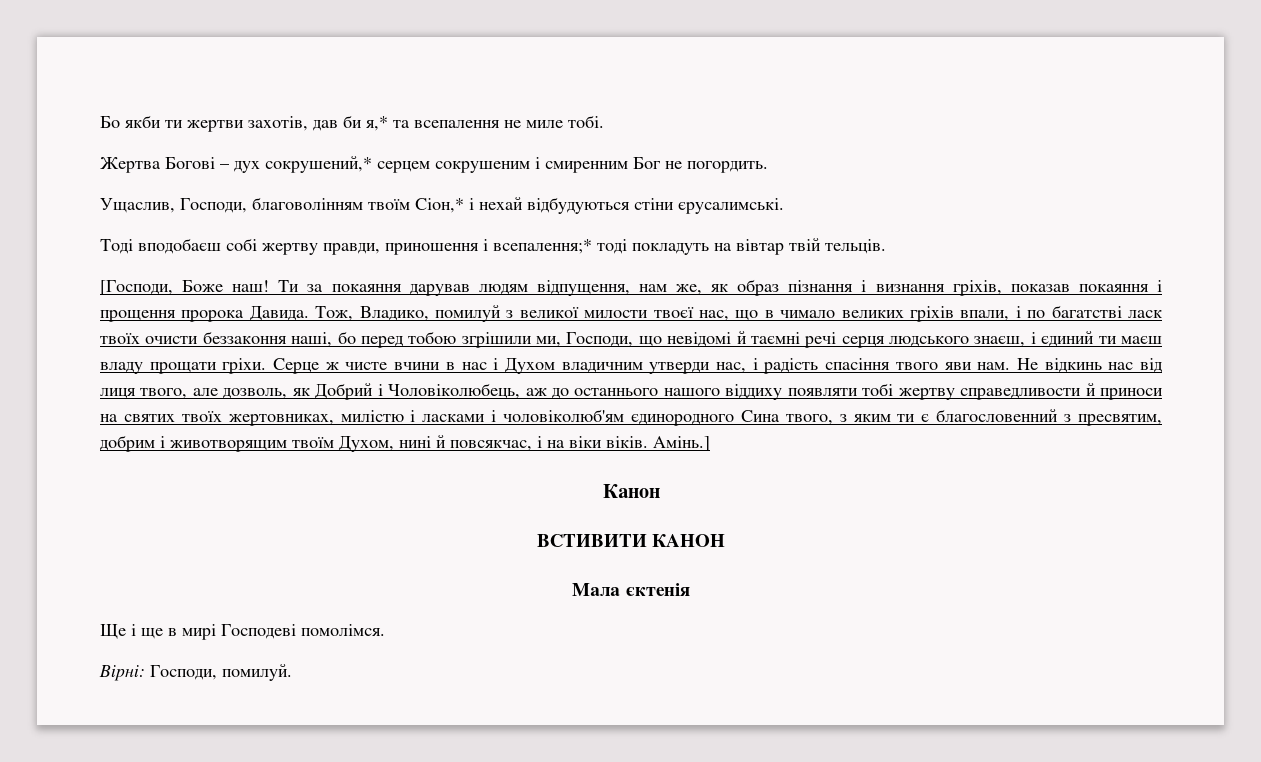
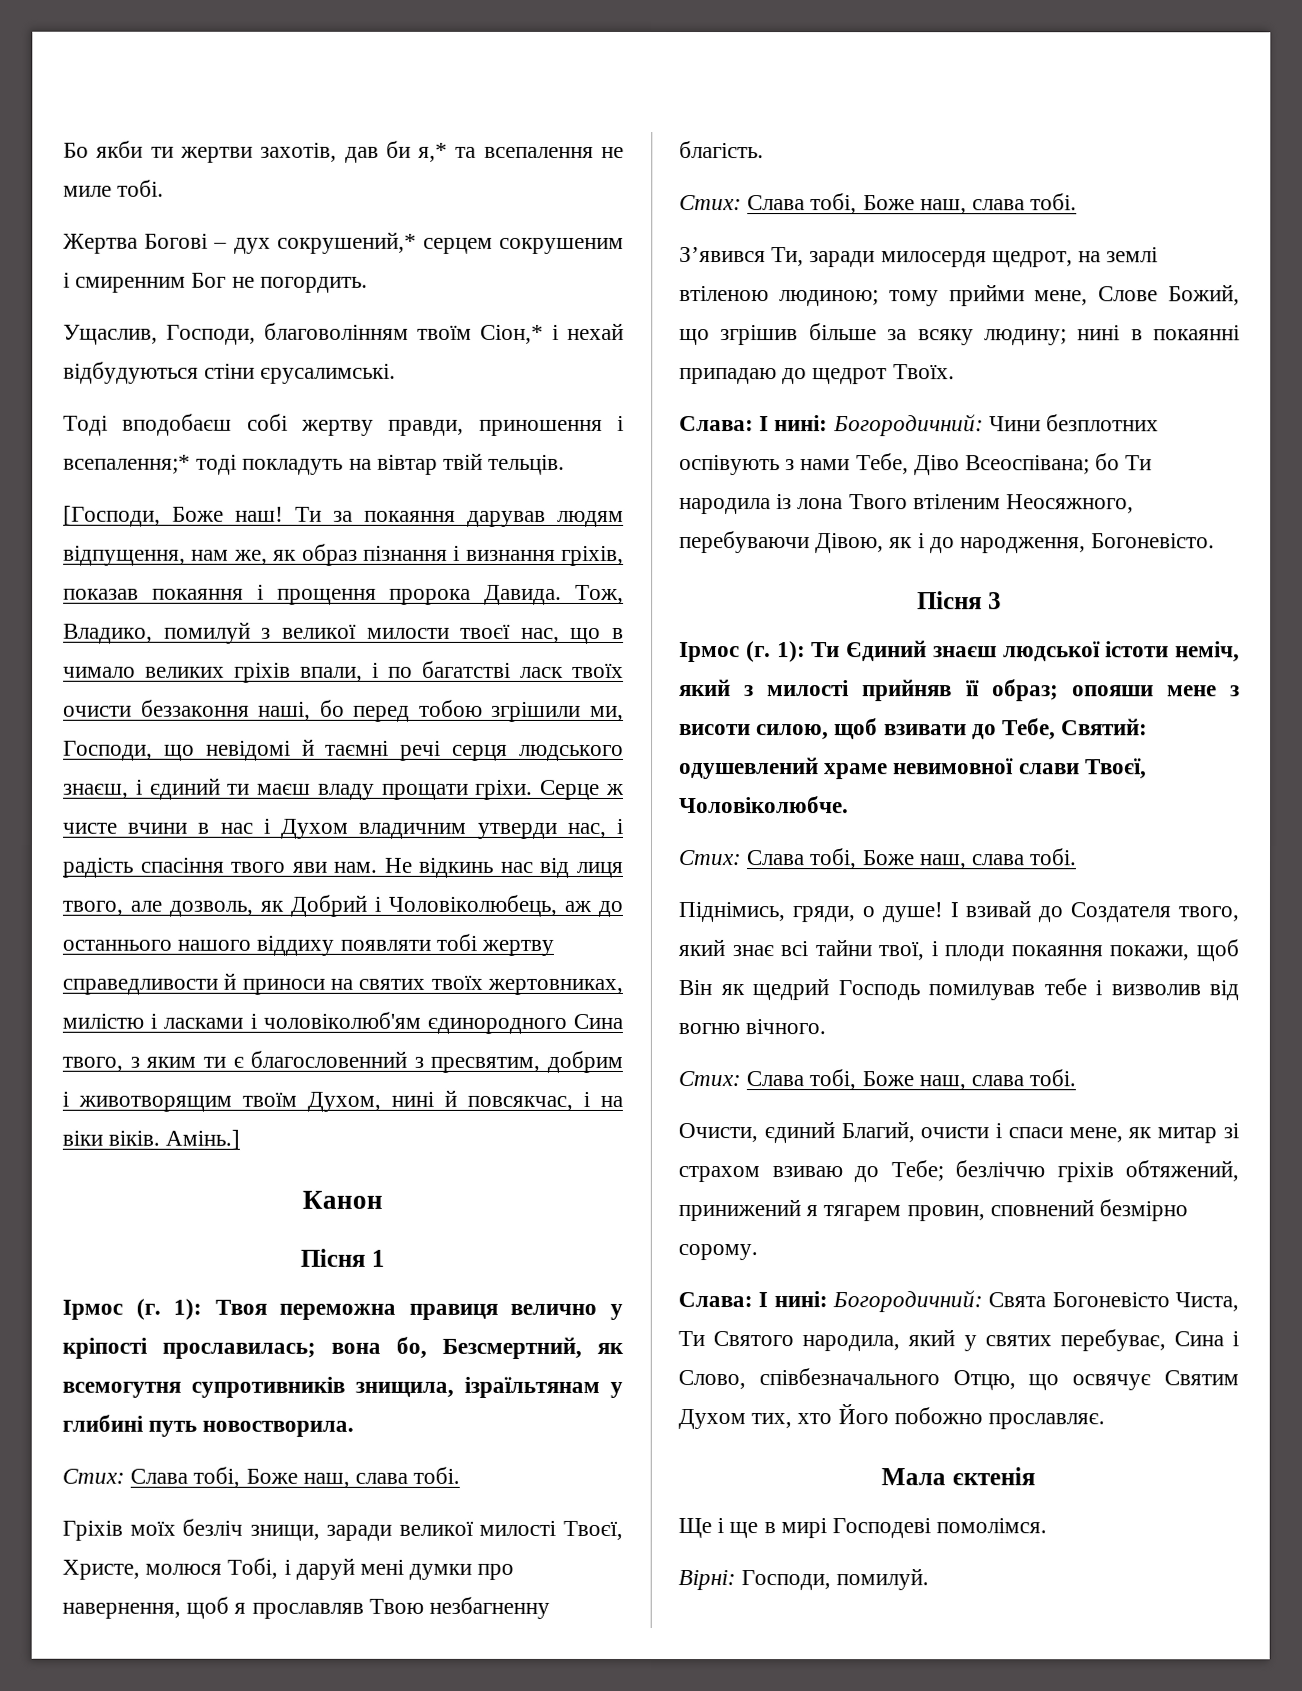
[536,534,726,547] ВСТИВИТИ КАНОН -> [299,1248,386,1267] [62,1298,623,1320] [62,1336,624,1359] [62,1376,623,1398] [62,1414,355,1437] [62,1466,461,1488] [62,1518,623,1541] [62,1557,515,1580] [62,1596,551,1619] [679,141,764,159] [679,193,1078,215] [679,247,1159,268] [679,284,1240,307] [679,323,1240,346] [679,364,955,385] [679,414,1160,437] [679,453,1153,476] [679,494,1135,515] [679,531,1216,554] [916,591,1003,610] [679,640,1240,663] [679,679,1240,702] [679,718,1149,741] [679,757,1147,780] [679,796,849,814] [678,848,1077,870] [678,900,1239,923] [678,939,1239,962] [678,978,1239,1001] [678,1019,827,1035] [678,1069,1077,1091] [678,1121,1239,1144] [678,1160,1239,1183] [678,1199,1189,1222] [678,1244,758,1261] [678,1290,1239,1313] [678,1329,1239,1352] [678,1368,1239,1391] [678,1403,1106,1430] Пісня 1 // Ірмос (г. 1): Твоя переможна правиця велично у кріпості прославилась; вона бо, Безсмертний, як всемогутня супротивників знищила, ізраїльтянам у глибині путь новостворила. // Стих: Слава тобі, Боже наш, слава тобі. // Гріхів моїх безліч знищи, заради великої милості Твоєї, Христе, молюся Тобі, і даруй мені думки про навернення, щоб я прославляв Твою незбагненну благість. // Стих: Слава тобі, Боже наш, слава тобі. // З’явився Ти, заради милосердя щедрот, на землі втіленою людиною; тому прийми мене, Слове Божий, що згрішив більше за всяку людину; нині в покаянні припадаю до щедрот Твоїх. // Слава: І нині: Богородичний: Чини безплотних оспівують з нами Тебе, Діво Всеоспівана; бо Ти народила із лона Твого втіленим Неосяжного, перебуваючи Дівою, як і до народження, Богоневісто. // Пісня 3 // Ірмос (г. 1): Ти Єдиний знаєш людської істоти неміч, який з милості прийняв її образ; опояши мене з висоти силою, щоб взивати до Тебе, Святий: одушевлений храме невимовної слави Твоєї, Чоловіколюбче. // Стих: Слава тобі, Боже наш, слава тобі. // Піднімись, гряди, о душе! І взивай до Создателя твого, який знає всі тайни твої, і плоди покаяння покажи, щоб Він як щедрий Господь помилував тебе і визволив від вогню вічного. // Стих: Слава тобі, Боже наш, слава тобі. // Очисти, єдиний Благий, очисти і спаси мене, як митар зі страхом взиваю до Тебе; безліччю гріхів обтяжений, принижений я тягарем провин, сповнений безмірно сорому. // Слава: І нині: Богородичний: Свята Богоневісто Чиста, Ти Святого народила, який у святих перебуває, Сина і Слово, співбезначального Отцю, що освячує Святим Духом тих, хто Його побожно прославляє.

